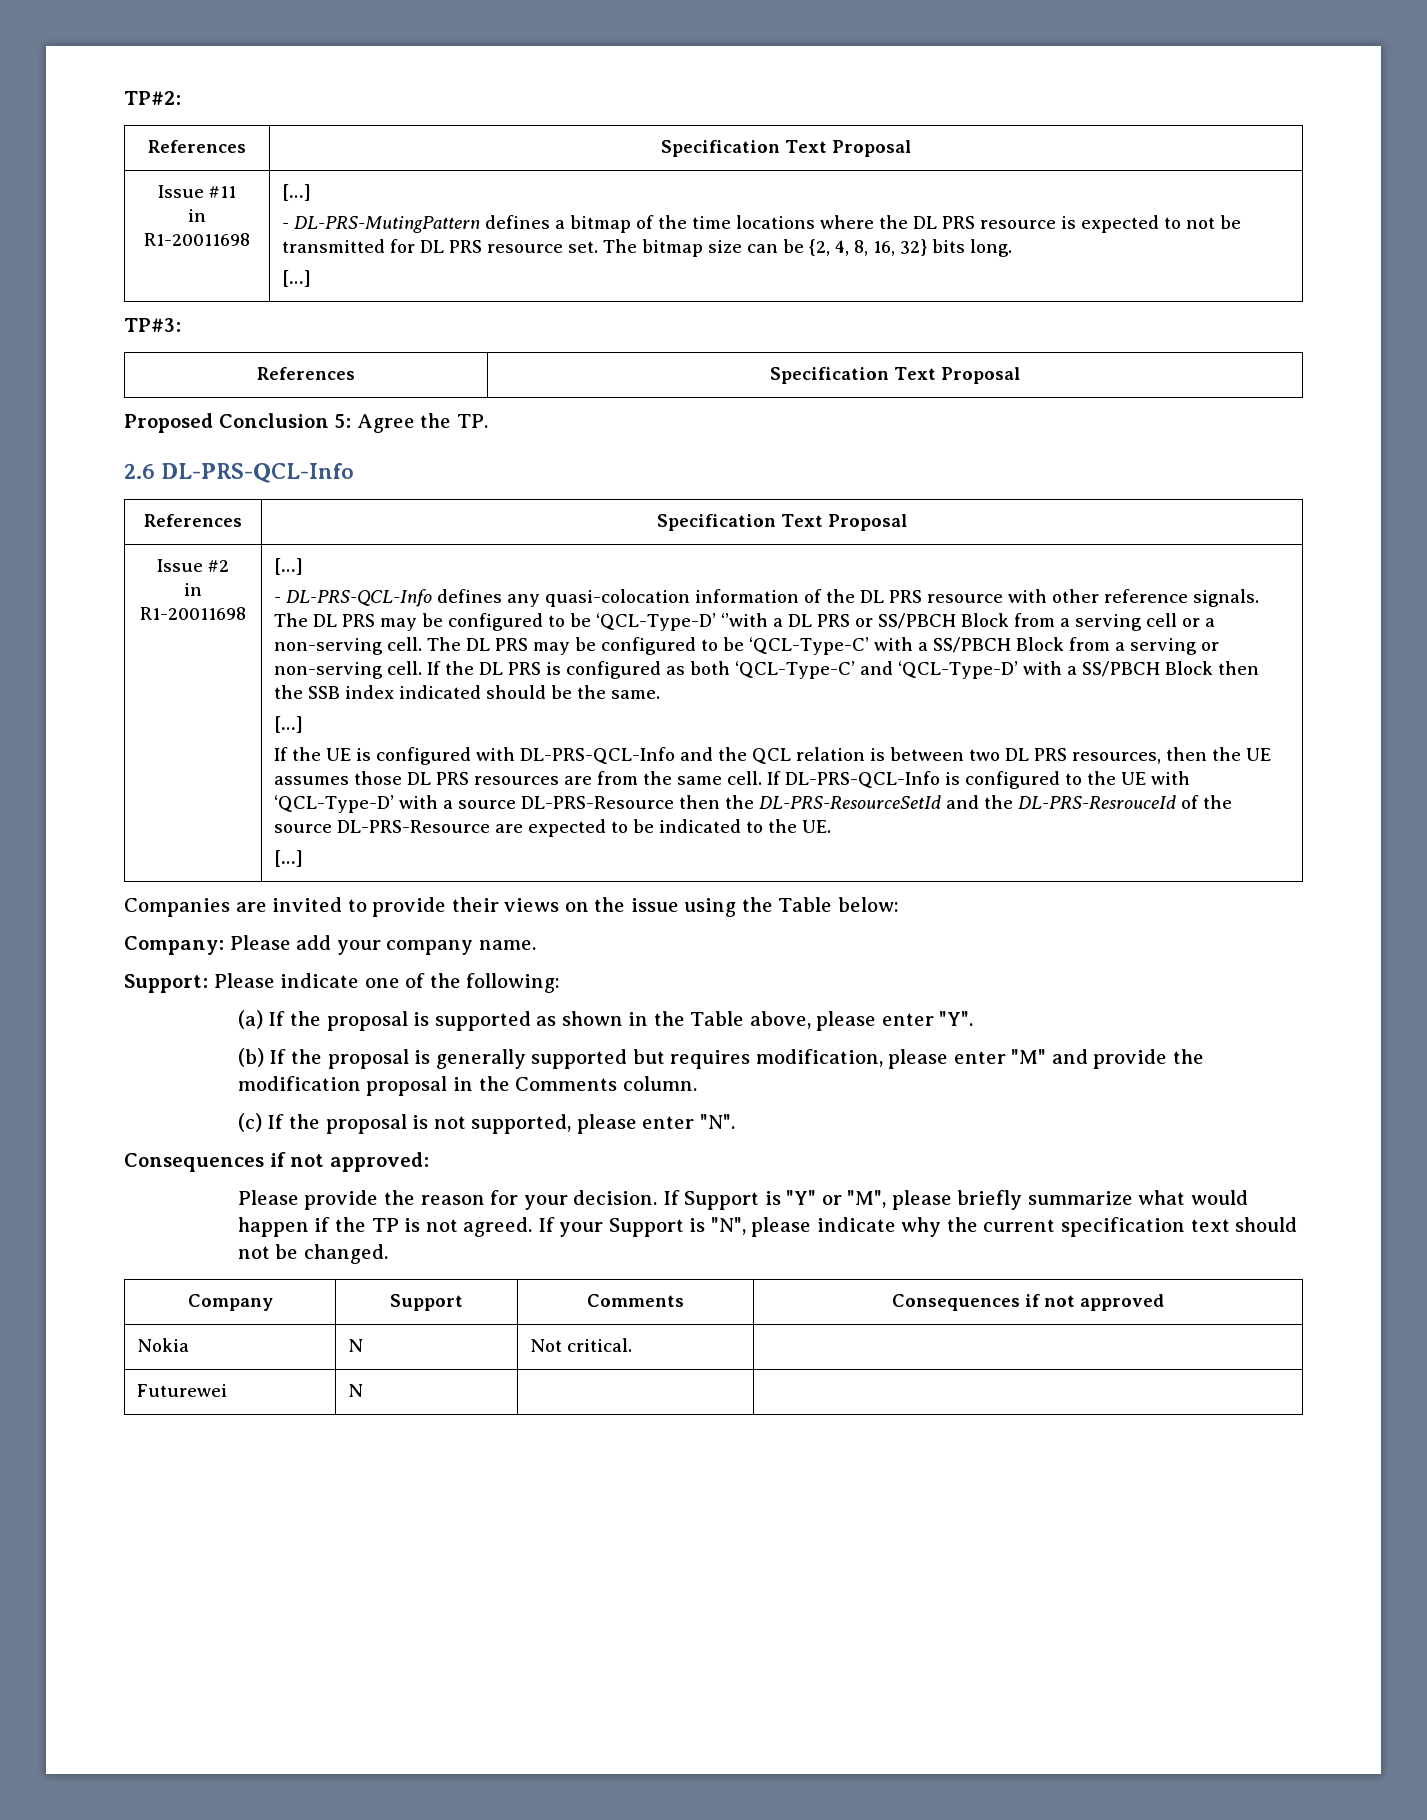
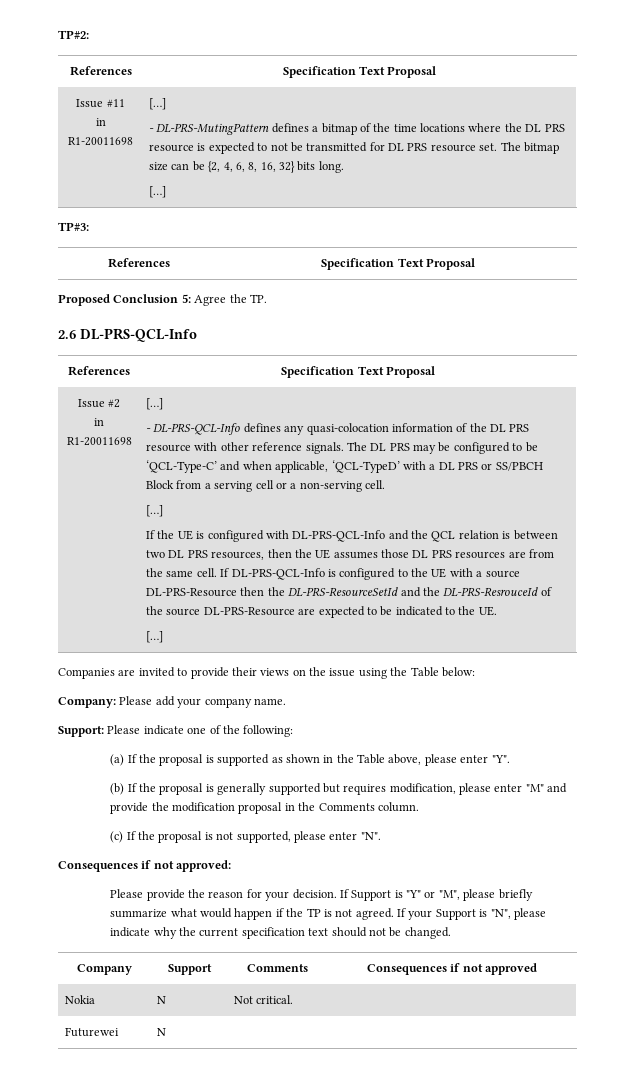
(850, 248) none -> [235,162,245,172] 6,
[596,613,769,631] ‘QCL-Type-D’ ‘’with -> [146,460,426,473] ‘QCL-Type-C’ and when applicable, ‘QCL-TypeD’ with
[427,637,1220,655] [274,661,1260,679] [274,685,661,699] The DL PRS may be configured to be ‘QCL-Type-C’ with a SS/PBCH Block from a serving or non-serving cell. If the DL PRS is configured as both ‘QCL-Type-C’ and ‘QCL-Type-D’ with a SS/PBCH Block then the SSB index indicated should be the same. -> (386, 484) none
[274,795,439,813] ‘QCL-Type-D’ with -> (473, 572) none

